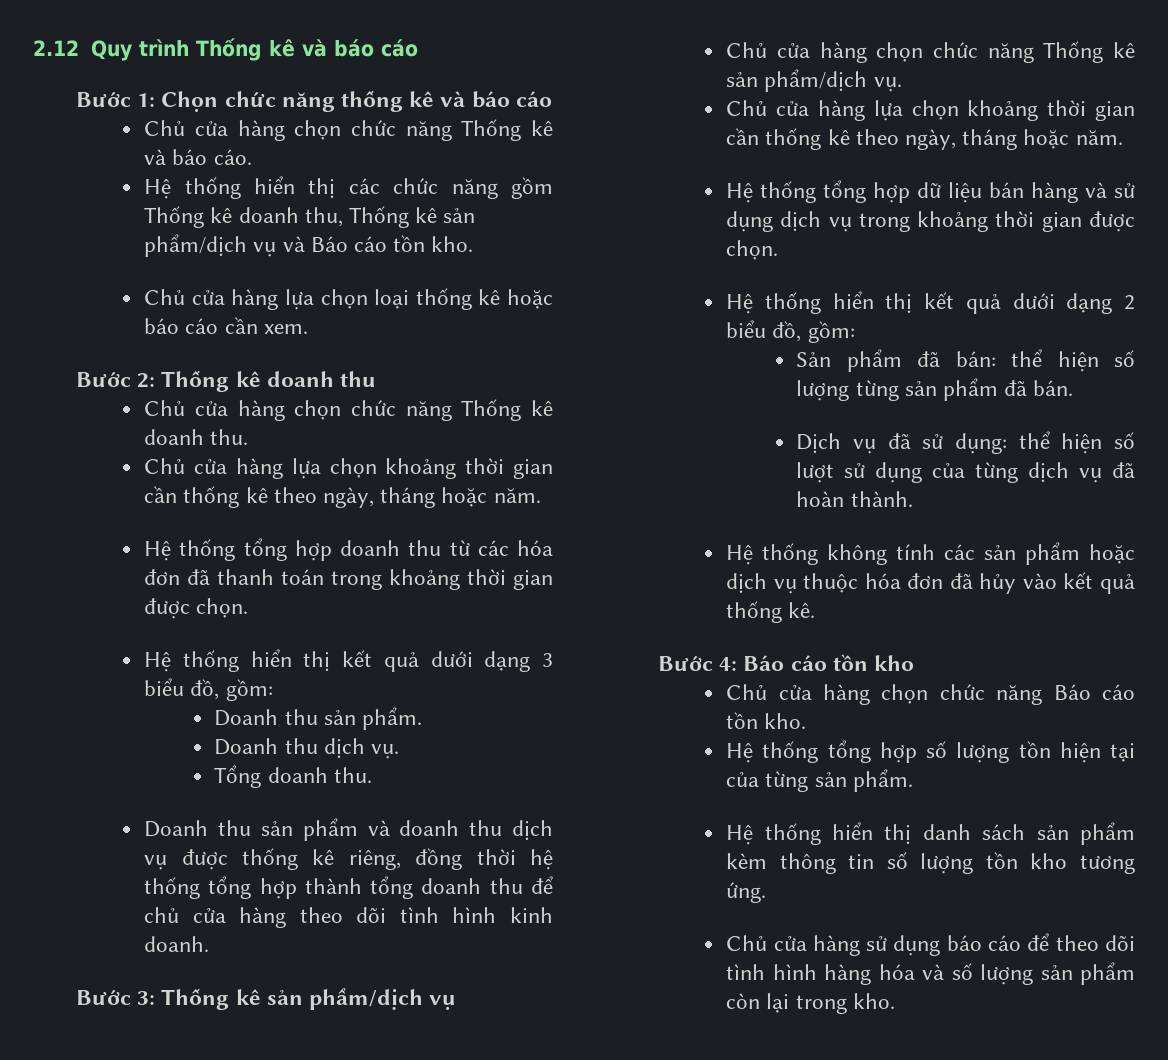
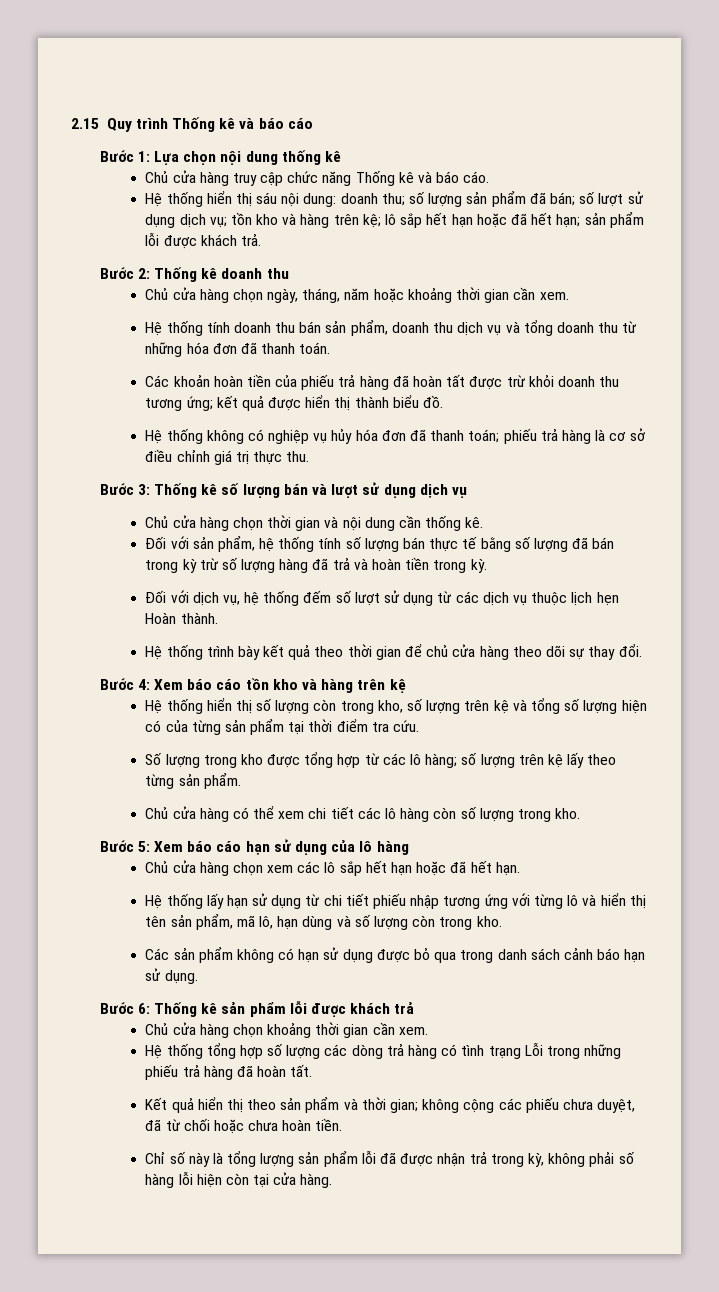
[33,40,79,56] 2.12 -> [71,118,99,129] 2.15
[161,91,552,112] [144,120,342,141] Chọn chức năng thống kê và báo cáo // Chủ cửa hàng chọn -> [154,150,341,165] [145,170,284,186] Lựa chọn nội dung thống kê // Chủ cửa hàng truy cập
[348,177,553,199] [144,206,476,228] [144,234,474,257] [144,288,553,310] [144,317,308,334] các chức năng gồm Thống kê doanh thu, Thống kê sản phẩm/dịch vụ và Báo cáo tồn kho. // Chủ cửa hàng lựa chọn loại thống kê hoặc báo cáo cần xem. -> [256,191,644,207] [145,212,644,228] [145,232,261,249] sáu nội dung: doanh thu; số lượng sản phẩm đã bán; số lượt sử dụng dịch vụ; tồn kho và hàng trên kệ; lô sắp hết hạn hoặc đã hết hạn; sản phẩm lỗi được khách trả.
[350,399,553,421] [144,429,249,445] [144,458,553,479] [144,486,541,508] [144,538,553,561] [144,569,553,590] [144,598,249,619] [144,649,553,672] [144,678,273,701] [214,707,422,730] [214,738,399,759] [214,765,372,788] [144,818,553,841] [144,848,553,870] [144,876,523,899] chức năng Thống kê doanh thu. // Chủ cửa hàng lựa chọn khoảng thời gian cần thống kê theo ngày, tháng hoặc năm. // Hệ thống tổng hợp doanh thu từ các hóa đơn đã thanh toán trong khoảng thời gian được chọn. // Hệ thống hiển thị kết quả dưới dạng 3 biểu đồ, gồm: // Doanh thu sản phẩm. // Doanh thu dịch vụ. // Tổng doanh thu. // Doanh thu sản phẩm và doanh thu dịch vụ được thống kê riêng, đồng thời hệ thống tổng hợp thành tổng doanh thu -> [267,287,569,303] [145,320,638,336] [145,342,331,357] [145,374,620,390] [145,395,444,411] [145,428,646,444] [145,449,310,465] [99,482,467,498] [145,515,484,531] [145,536,615,552] [145,557,487,573] [145,590,619,606] [145,612,218,624] [145,644,401,660] ngày, tháng, năm hoặc khoảng thời gian cần xem. // Hệ thống tính doanh thu bán sản phẩm, doanh thu dịch vụ và tổng doanh thu từ những hóa đơn đã thanh toán. // Các khoản hoàn tiền của phiếu trả hàng đã hoàn tất được trừ khỏi doanh thu tương ứng; kết quả được hiển thị thành biểu đồ. // Hệ thống không có nghiệp vụ hủy hóa đơn đã thanh toán; phiếu trả hàng là cơ sở điều chỉnh giá trị thực thu. // Bước 3: Thống kê số lượng bán và lượt sử dụng dịch vụ // Chủ cửa hàng chọn thời gian và nội dung cần thống kê. // Đối với sản phẩm, hệ thống tính số lượng bán thực tế bằng số lượng đã bán trong kỳ trừ số lượng hàng đã trả và hoàn tiền trong kỳ. // Đối với dịch vụ, hệ thống đếm số lượt sử dụng từ các dịch vụ thuộc lịch hẹn Hoàn thành. // Hệ thống trình bày kết quả theo thời gian
[399,907,553,923] [144,936,210,952] [75,988,457,1010] [726,41,1135,63] [726,69,902,92] [726,100,1135,121] [726,128,1123,150] [726,180,1135,203] [726,211,1135,232] [726,240,779,260] [726,291,1135,314] [726,320,855,343] [796,349,1135,372] [796,378,1074,401] [796,431,1135,454] [796,462,1135,483] [796,491,913,507] [726,542,1135,565] [726,572,1135,594] [726,601,816,623] [657,654,914,671] [726,684,1135,705] [726,712,807,729] tình hình kinh doanh. // Bước 3: Thống kê sản phẩm/dịch vụ // Chủ cửa hàng chọn chức năng Thống kê sản phẩm/dịch vụ. // Chủ cửa hàng lựa chọn khoảng thời gian cần thống kê theo ngày, tháng hoặc năm. // Hệ thống tổng hợp dữ liệu bán hàng và sử dụng dịch vụ trong khoảng thời gian được chọn. // Hệ thống hiển thị kết quả dưới dạng 2 biểu đồ, gồm: // Sản phẩm đã bán: thể hiện số lượng từng sản phẩm đã bán. // Dịch vụ đã sử dụng: thể hiện số lượt sử dụng của từng dịch vụ đã hoàn thành. // Hệ thống không tính các sản phẩm hoặc dịch vụ thuộc hóa đơn đã hủy vào kết quả thống kê. // Bước 4: Báo cáo tồn kho // Chủ cửa hàng chọn chức năng Báo cáo tồn kho. -> [569,644,642,660] [99,678,406,693] [145,698,647,714] [145,719,420,735] [145,752,617,768] [145,773,241,789] [145,806,581,822] [99,839,409,855] [145,860,520,876] [145,893,646,909] [145,914,502,930] [145,947,646,963] [145,968,198,984] [99,1001,415,1017] [145,1022,428,1038] sự thay đổi. // Bước 4: Xem báo cáo tồn kho và hàng trên kệ // Hệ thống hiển thị số lượng còn trong kho, số lượng trên kệ và tổng số lượng hiện có của từng sản phẩm tại thời điểm tra cứu. // Số lượng trong kho được tổng hợp từ các lô hàng; số lượng trên kệ lấy theo từng sản phẩm. // Chủ cửa hàng có thể xem chi tiết các lô hàng còn số lượng trong kho. // Bước 5: Xem báo cáo hạn sử dụng của lô hàng // Chủ cửa hàng chọn xem các lô sắp hết hạn hoặc đã hết hạn. // Hệ thống lấy hạn sử dụng từ chi tiết phiếu nhập tương ứng với từng lô và hiển thị tên sản phẩm, mã lô, hạn dùng và số lượng còn trong kho. // Các sản phẩm không có hạn sử dụng được bỏ qua trong danh sách cảnh báo hạn sử dụng. // Bước 6: Thống kê sản phẩm lỗi được khách trả // Chủ cửa hàng chọn khoảng thời gian cần xem.
[1018,741,1135,763] [726,769,913,792] [726,822,1135,845] [726,852,1135,874] [726,882,767,903] [726,933,1135,956] [726,962,1135,985] [726,993,895,1014] tồn hiện tại của từng sản phẩm. // Hệ thống hiển thị danh sách sản phẩm kèm thông tin số lượng tồn kho tương ứng. // Chủ cửa hàng sử dụng báo cáo để theo dõi tình hình hàng hóa và số lượng sản phẩm còn lại trong kho. -> [324,1042,622,1059] [145,1064,313,1080] [145,1097,636,1113] [145,1118,343,1134] [145,1150,635,1167] [145,1171,333,1188] các dòng trả hàng có tình trạng Lỗi trong những phiếu trả hàng đã hoàn tất. // Kết quả hiển thị theo sản phẩm và thời gian; không cộng các phiếu chưa duyệt, đã từ chối hoặc chưa hoàn tiền. // Chỉ số này là tổng lượng sản phẩm lỗi đã được nhận trả trong kỳ, không phải số hàng lỗi hiện còn tại cửa hàng.

